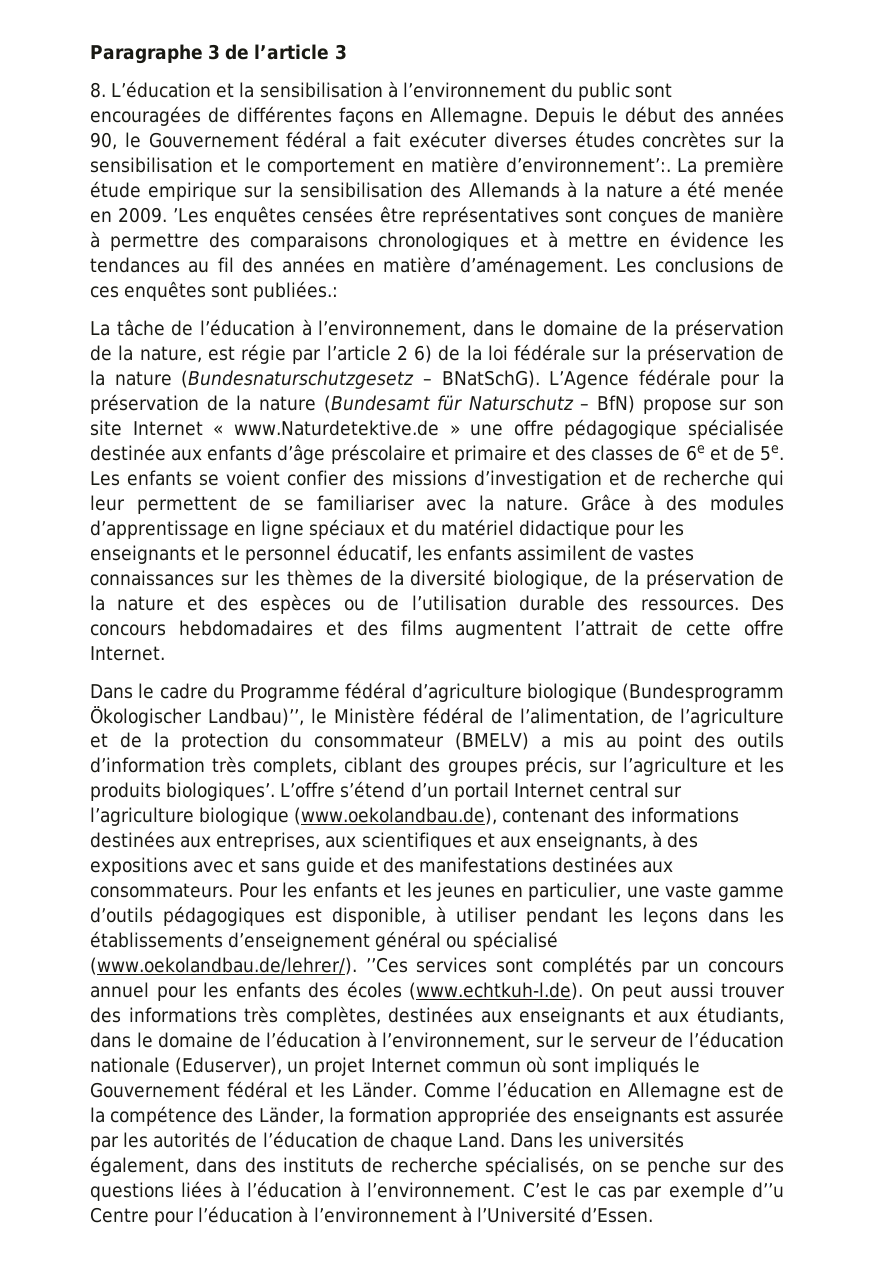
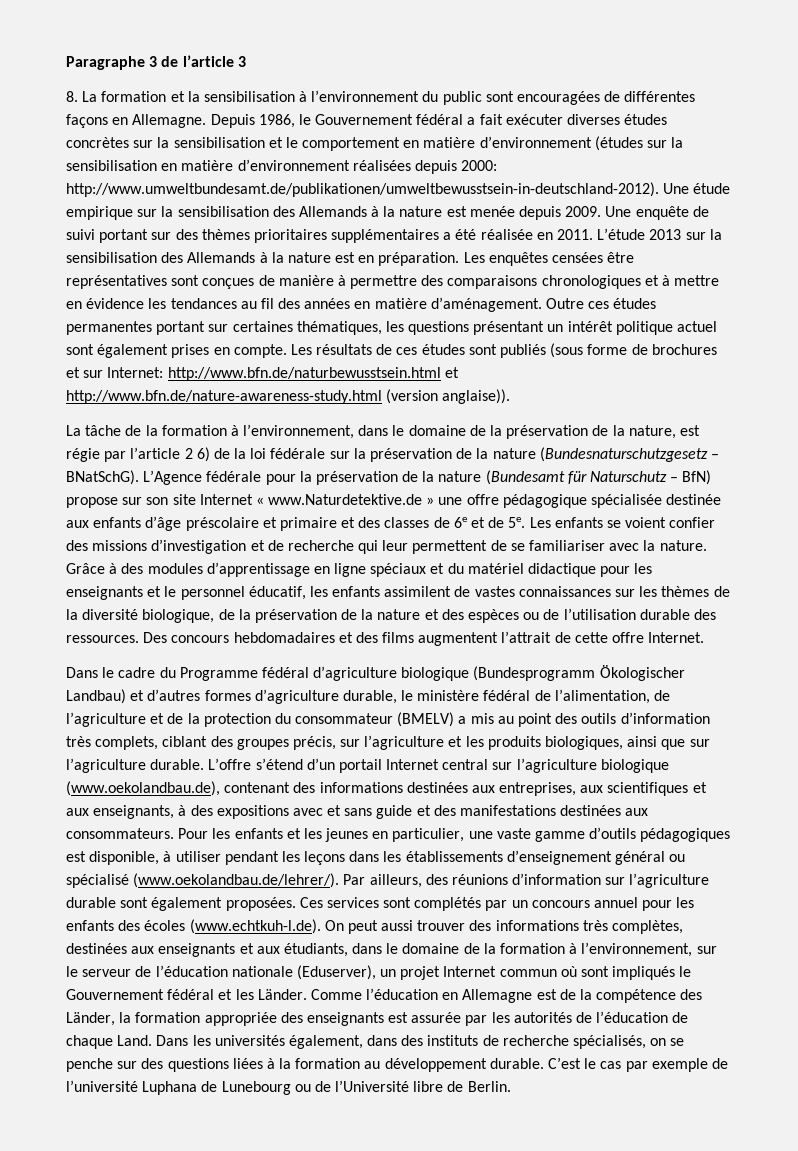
[111,81,212,98] L’éducation -> [82,91,167,102] La formation
[602,106,784,123] [90,132,117,150] le début des années 90, -> [258,114,295,128] 1986,
[505,156,784,176] d’environnement’:. La première -> [479,136,684,151] [66,159,498,174] [66,182,690,197] d’environnement (études sur la sensibilisation en matière d’environnement réalisées depuis 2000: http://www.umweltbundesamt.de/publikationen/umweltbewusstsein-in-deutschland-2012). Une
[669,181,785,198] [90,207,209,223] a été menée en 2009. ’Les -> [446,206,709,220] [66,228,722,243] [66,252,485,266] est menée depuis 2009. Une enquête de suivi portant sur des thèmes prioritaires supplémentaires a été réalisée en 2011. L’étude 2013 sur la sensibilisation des Allemands à la nature est en préparation. Les
[616,257,784,273] [90,281,339,301] Les conclusions de ces enquêtes sont publiées.: -> [546,298,657,309] [66,321,718,335] [66,343,717,358] [66,367,459,381] [66,389,511,404] Outre ces études permanentes portant sur certaines thématiques, les questions présentant un intérêt politique actuel sont également prises en compte. Les résultats de ces études sont publiés (sous forme de brochures et sur Internet: http://www.bfn.de/naturbewusstsein.html et http://www.bfn.de/nature-awareness-study.html (version anglaise)).
[199,319,295,336] l’éducation -> [145,425,227,436] la formation
[208,707,416,726] Landbau)’’, le Ministère -> [66,689,480,704] Landbau) et d’autres formes d’agriculture durable, le ministère
[166,782,276,801] biologiques’. -> [545,736,710,750] [66,758,205,773] biologiques, ainsi que sur l’agriculture durable.
[365,957,408,973] ’’Ces -> [343,873,710,888] [66,897,323,911] Par ailleurs, des réunions d’information sur l’agriculture durable sont également proposées. Ces
[266,1031,362,1048] l’éducation -> [483,943,566,954] la formation
[247,1181,516,1198] l’éducation à l’environnement. -> [279,1058,544,1072] la formation au développement durable.
[752,1182,785,1198] [90,1206,653,1226] d’’u Centre pour l’éducation à l’environnement à l’Université d’Essen. -> [711,1058,728,1069] [66,1080,511,1095] de l’université Luphana de Lunebourg ou de l’Université libre de Berlin.

